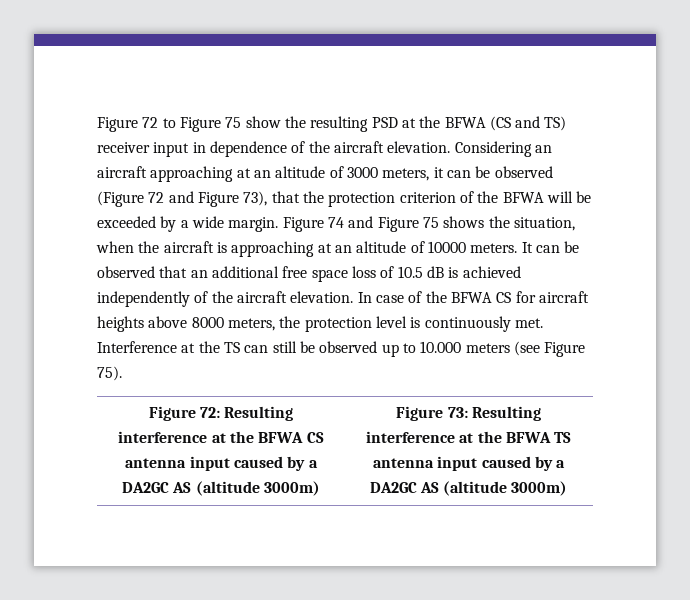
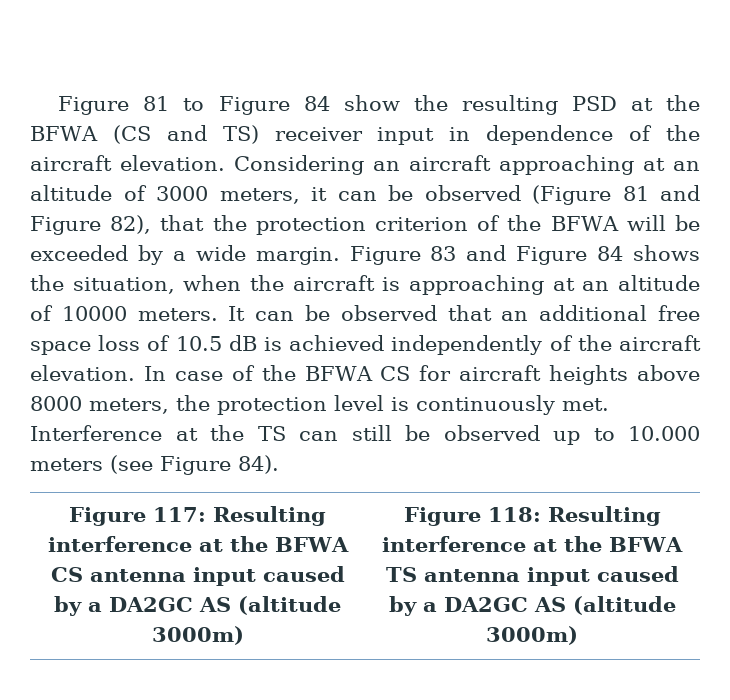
[97,117,159,132] Figure 72 -> [58,96,170,115] Figure 81
[225,117,242,128] 75 -> [303,96,330,111] 84
[148,191,268,207] 72 and Figure 73), -> [622,185,700,201] [30,215,152,235] 81 and Figure 82),
[327,216,439,232] 74 and Figure 75 -> [430,245,624,265] 83 and Figure 84
[97,366,122,381] [148,406,220,421] 75). // Figure 72: -> [238,455,279,474] [68,507,206,526] 84). // Figure 117:
[447,407,468,418] 73: -> [487,507,541,522] 118:

